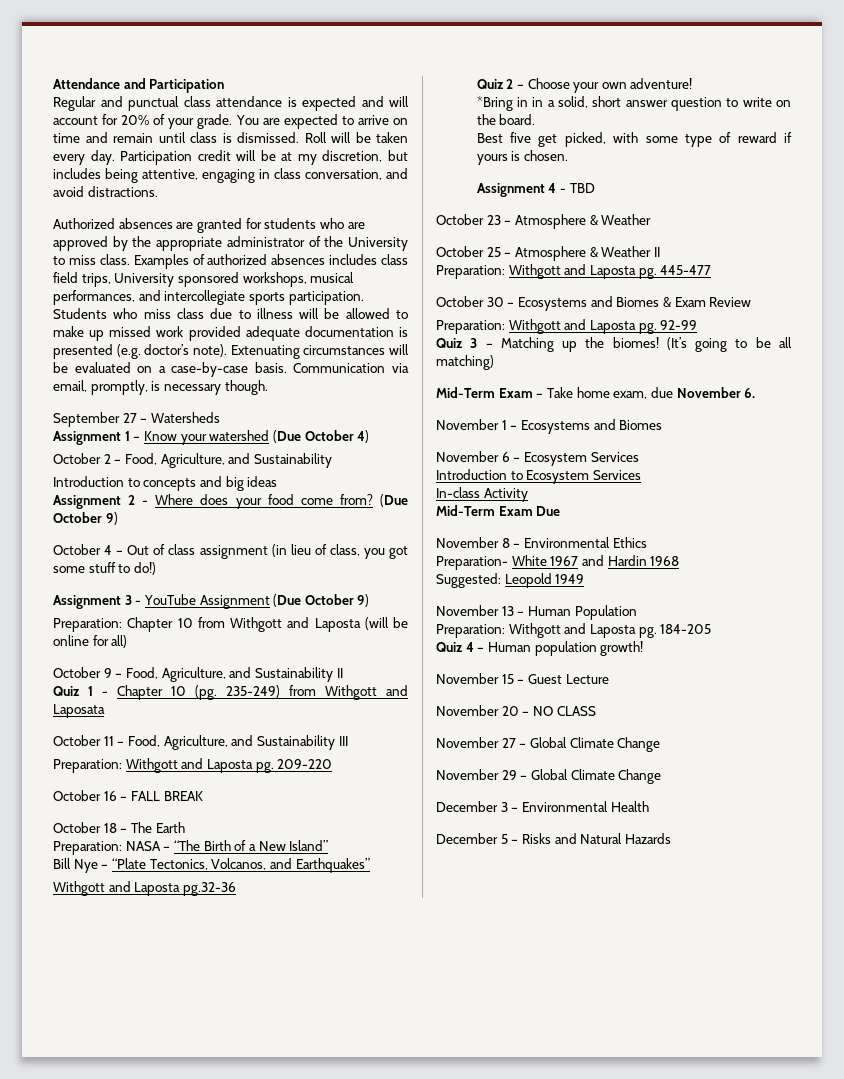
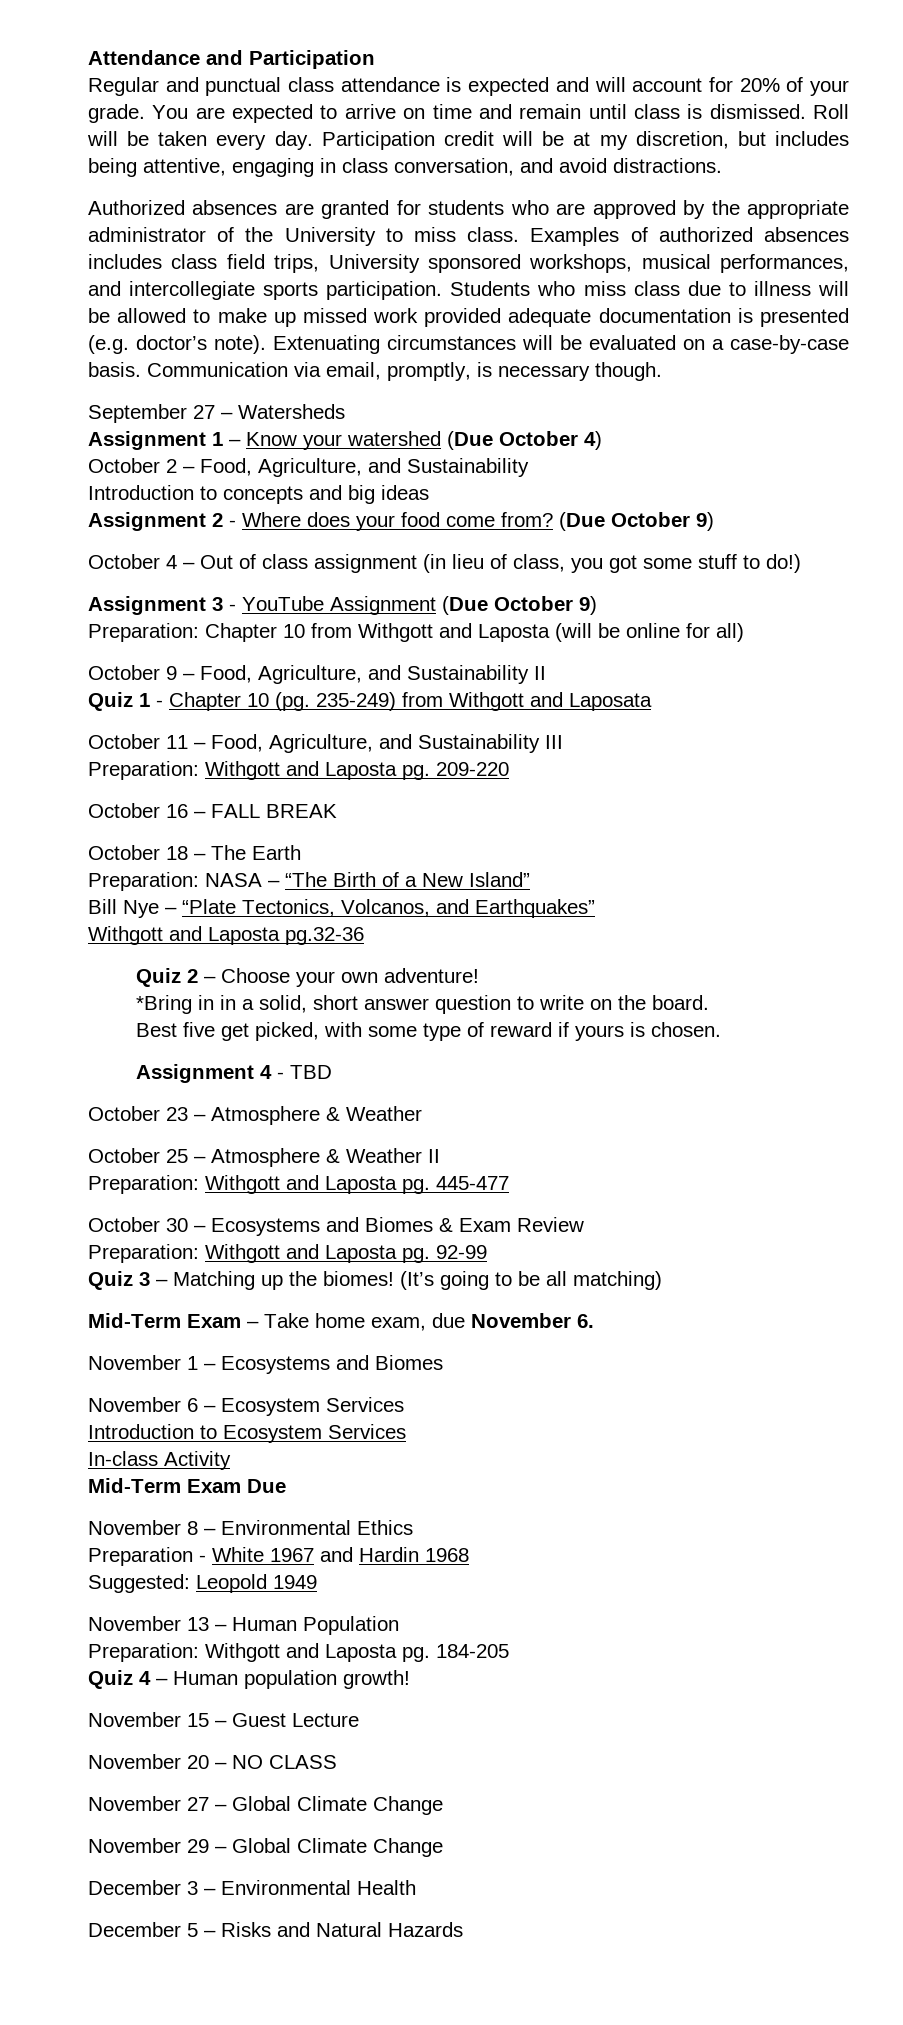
[436,556,508,570] Preparation- -> [88,1547,206,1566] Preparation -

